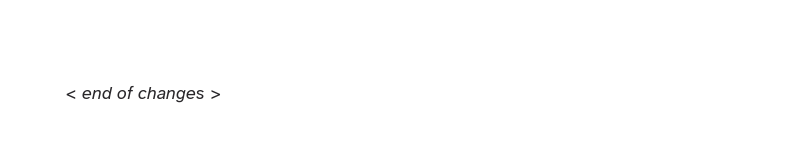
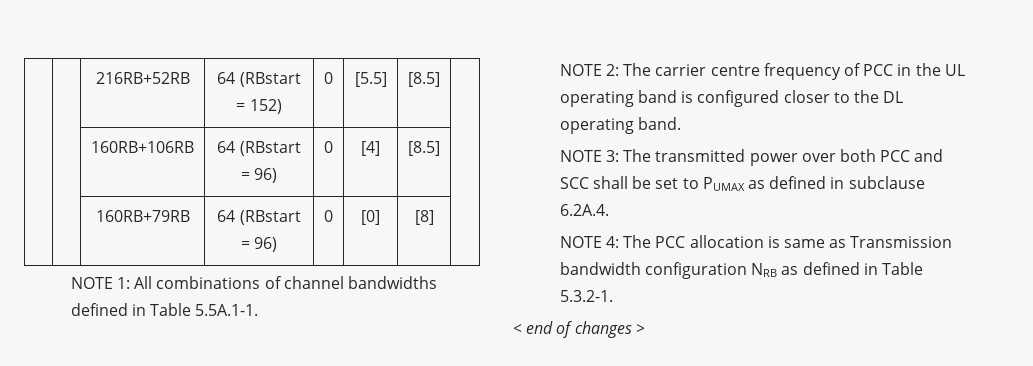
(66, 94) none -> [95,72,190,84] [217,72,301,87] [236,99,282,114] [324,72,333,84] [354,72,387,87] [408,72,440,87] [91,141,194,153] [217,141,301,156] [240,168,278,183] [324,141,333,153] [361,141,380,156] [408,141,440,156] [95,210,190,222] [217,210,301,225] [240,237,278,252] [324,210,333,222] [361,210,380,225] [414,210,434,225] [70,276,438,289] [70,303,259,316] [559,63,965,80] [559,90,904,107] [559,117,682,134] [559,149,944,166] [559,176,925,191] [559,204,609,216] [559,235,953,248] [559,262,924,279] [559,290,613,302] | | 216RB+52RB | 64 (RBstart = 152) | 0 | [5.5] | [8.5] | // | | 160RB+106RB | 64 (RBstart = 96) | 0 | [4] | [8.5] | // | | 160RB+79RB | 64 (RBstart = 96) | 0 | [0] | [8] | // NOTE 1: All combinations of channel bandwidths defined in Table 5.5A.1-1. // NOTE 2: The carrier centre frequency of PCC in the UL operating band is configured closer to the DL operating band. // NOTE 3: The transmitted power over both PCC and SCC shall be set to PUMAX as defined in subclause 6.2A.4. // NOTE 4: The PCC allocation is same as Transmission bandwidth configuration NRB as defined in Table 5.3.2-1. //

